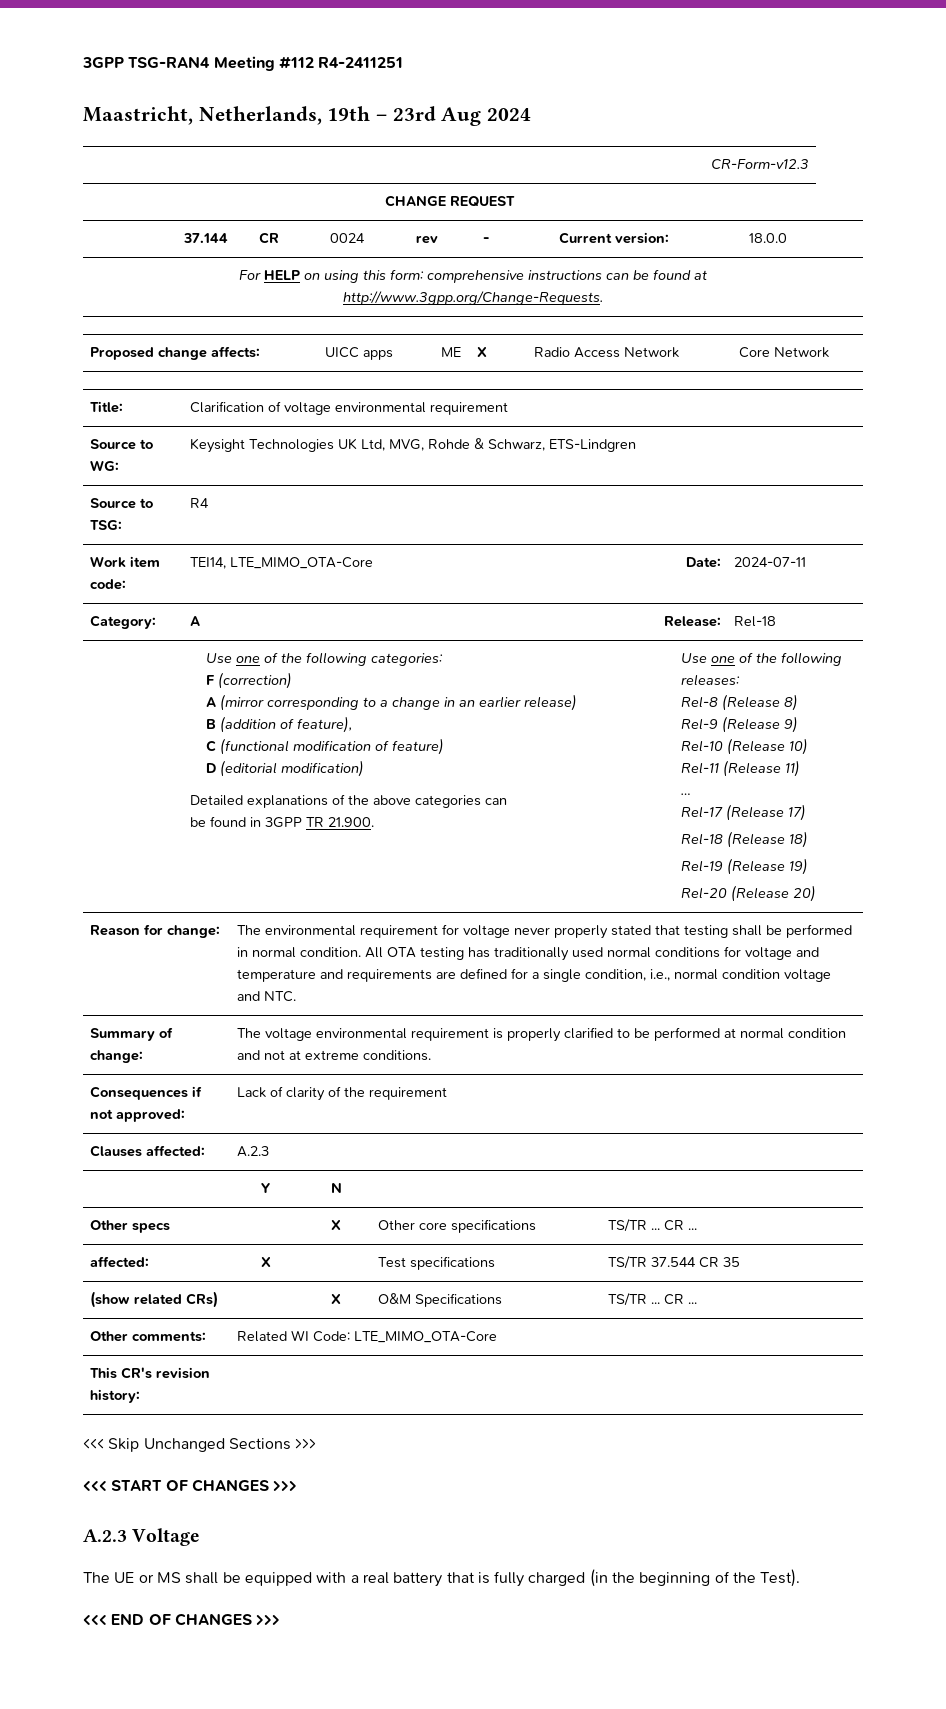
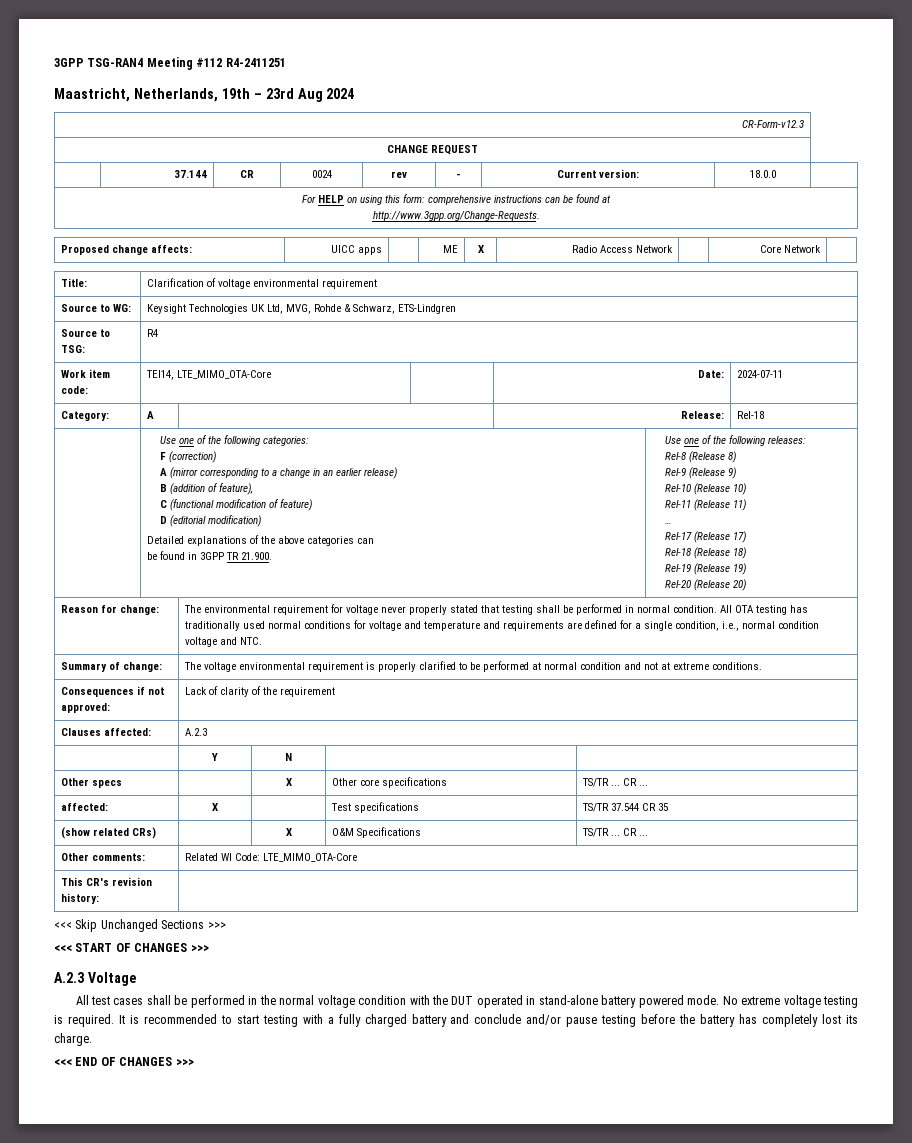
[83,1569,801,1587] The UE or MS shall be equipped with a real battery that is fully charged (in the beginning of the Test). -> [75,995,858,1008] [54,1014,859,1027] [54,1033,92,1046] All test cases shall be performed in the normal voltage condition with the DUT operated in stand-alone battery powered mode. No extreme voltage testing is required. It is recommended to start testing with a fully charged battery and conclude and/or pause testing before the battery has completely lost its charge.

